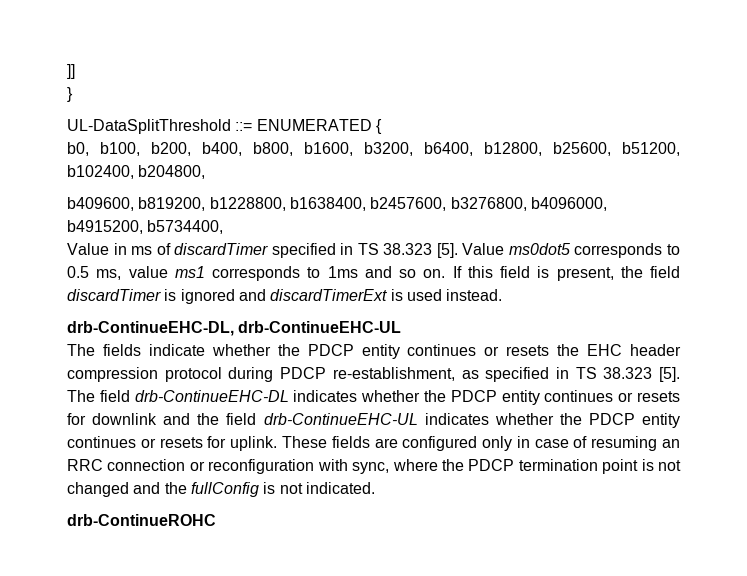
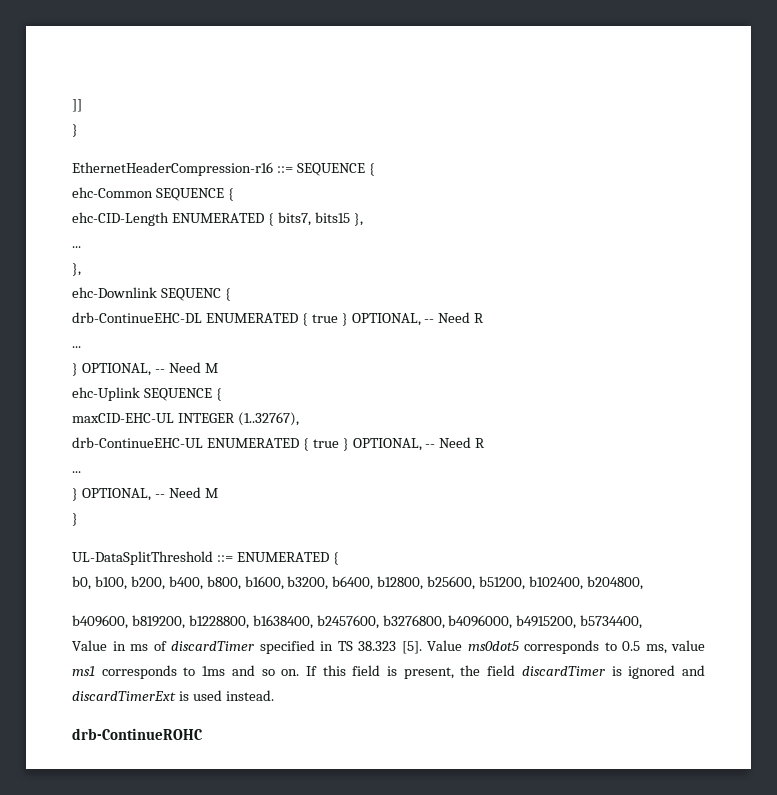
(73, 94) none -> [72,162,375,176] [72,187,234,201] [72,212,363,226] [72,246,81,248] [72,263,81,276] [72,287,231,301] [72,312,485,326] [72,346,81,348] [72,362,218,376] [72,387,222,401] [72,412,299,426] [72,437,486,451] [72,471,81,473] [72,487,218,501] [72,513,78,526] // EthernetHeaderCompression-r16 ::= SEQUENCE { // ehc-Common SEQUENCE { // ehc-CID-Length ENUMERATED { bits7, bits15 }, // ... // }, // ehc-Downlink SEQUENC { // drb-ContinueEHC-DL ENUMERATED { true } OPTIONAL, -- Need R // ... // } OPTIONAL, -- Need M // ehc-Uplink SEQUENCE { // maxCID-EHC-UL INTEGER (1..32767), // drb-ContinueEHC-UL ENUMERATED { true } OPTIONAL, -- Need R // ... // } OPTIONAL, -- Need M // }
[67,321,402,336] [67,344,681,359] [67,367,680,382] [67,390,680,405] [67,413,681,428] [67,436,680,451] [67,459,681,474] [67,482,375,497] // drb-ContinueEHC-DL, drb-ContinueEHC-UL // The fields indicate whether the PDCP entity continues or resets the EHC header compression protocol during PDCP re-establishment, as specified in TS 38.323 [5]. The field drb-ContinueEHC-DL indicates whether the PDCP entity continues or resets for downlink and the field drb-ContinueEHC-UL indicates whether the PDCP entity continues or resets for uplink. These fields are configured only in case of resuming an RRC connection or reconfiguration with sync, where the PDCP termination point is not changed and the fullConfig is not indicated. -> (274, 695) none

